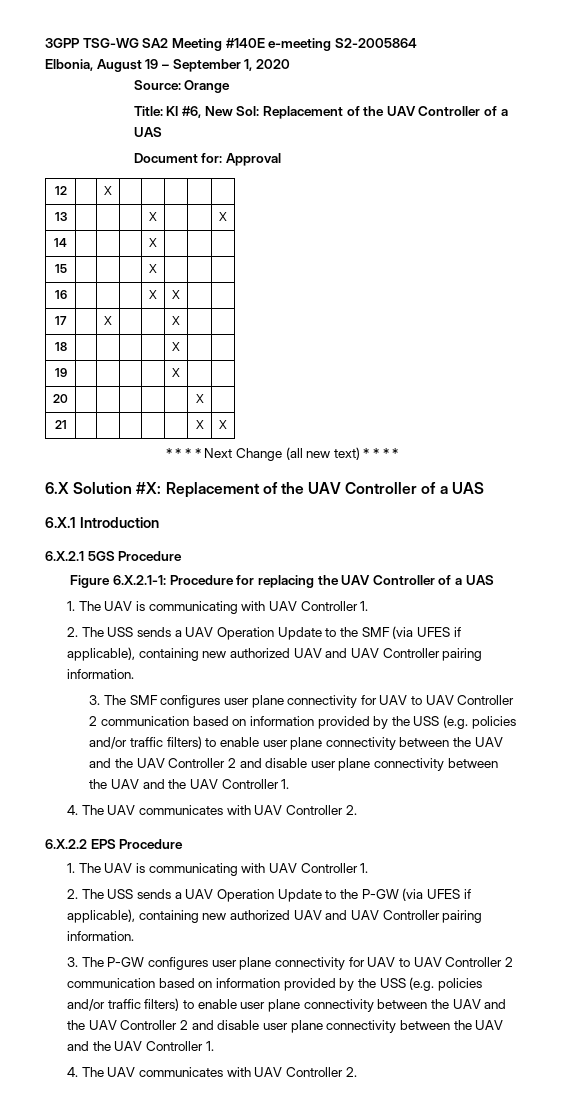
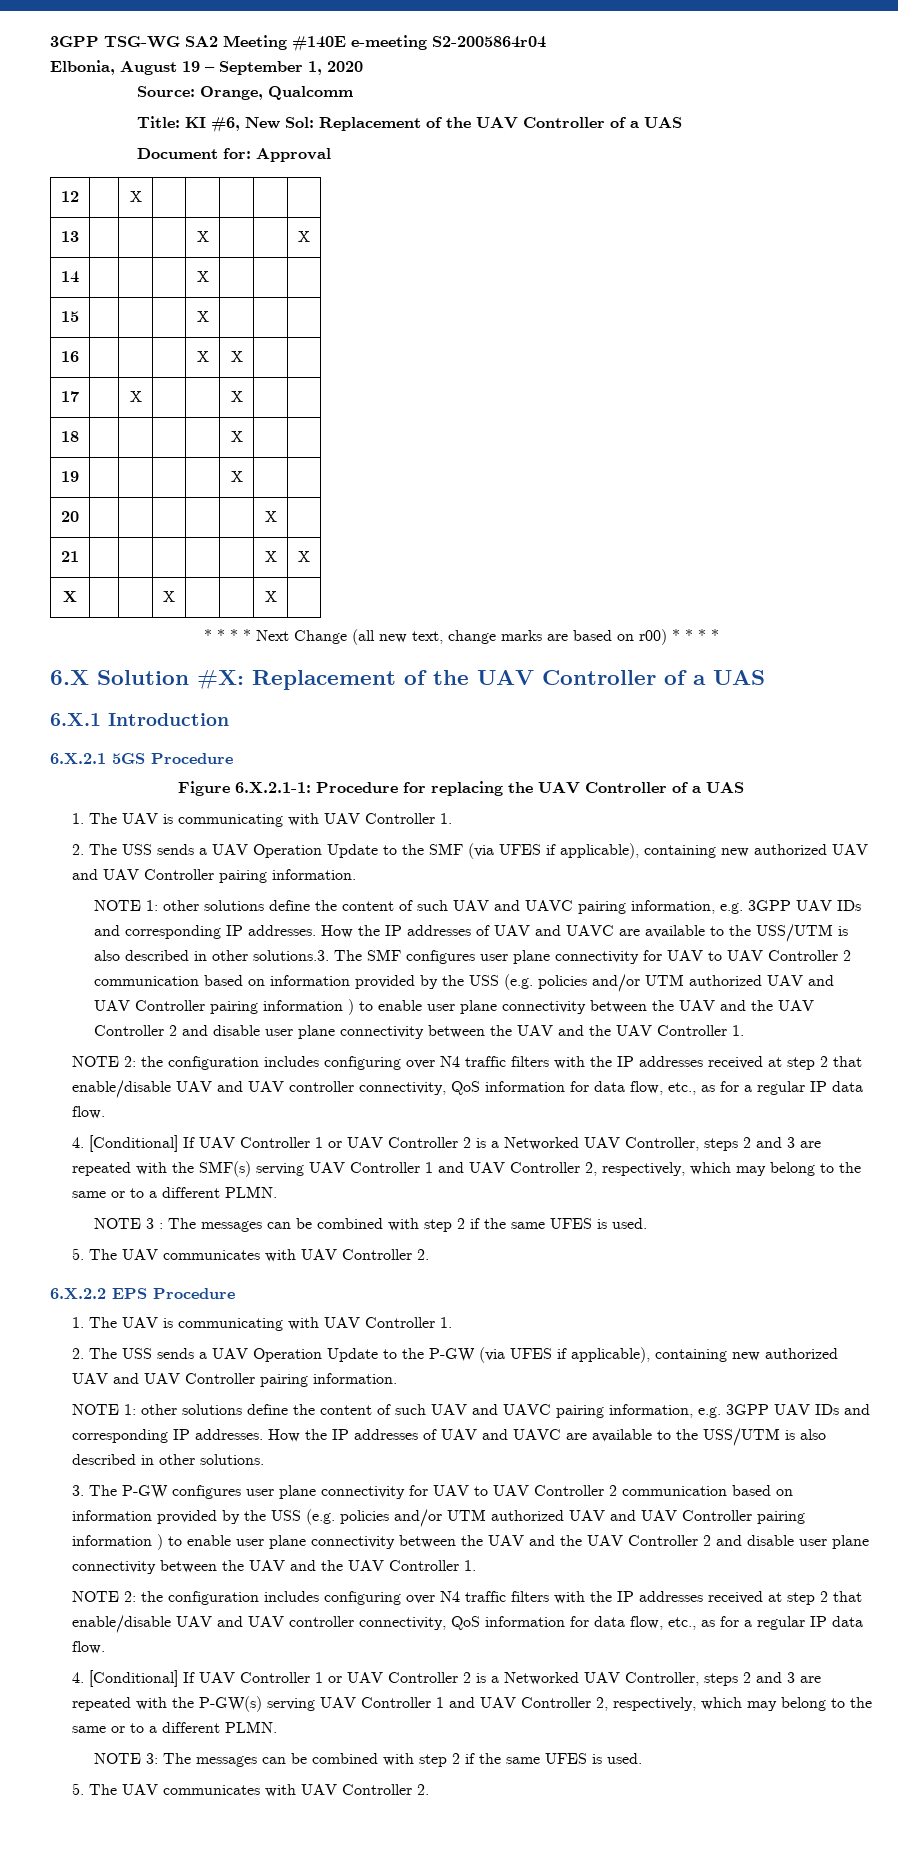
[334,38,417,48] S2-2005864 -> [432,36,546,48] S2-2005864r04
[184,80,231,93] Orange -> [200,86,354,100] Orange, Qualcomm
(227, 424) none -> [63,591,77,602] [163,591,175,602] [264,591,277,602] // X | | | X | | | X |
[333,447,360,460] text) -> [411,629,667,645] text, change marks are based on r00)
[89,695,101,705] 3. -> [93,900,861,914] [93,924,848,942] [93,950,329,961] NOTE 1: other solutions define the content of such UAV and UAVC pairing information, e.g. 3GPP UAV IDs and corresponding IP addresses. How the IP addresses of UAV and UAVC are available to the USS/UTM is also described in other solutions.3.
[129,736,202,749] traffic filters) -> [644,974,834,986] [93,999,354,1015] UTM authorized UAV and UAV Controller pairing information )
[67,805,79,815] 4. -> [71,1056,862,1070] [71,1080,863,1098] [71,1106,105,1119] [71,1135,821,1152] [71,1161,861,1177] [71,1186,277,1198] [93,1218,647,1232] [71,1248,84,1260] NOTE 2: the configuration includes configuring over N4 traffic filters with the IP addresses received at step 2 that enable/disable UAV and UAV controller connectivity, QoS information for data flow, etc., as for a regular IP data flow. // 4. [Conditional] If UAV Controller 1 or UAV Controller 2 is a Networked UAV Controller, steps 2 and 3 are repeated with the SMF(s) serving UAV Controller 1 and UAV Controller 2, respectively, which may belong to the same or to a different PLMN. // NOTE 3 : The messages can be combined with step 2 if the same UFES is used. // 5.
(135, 936) none -> [71,1404,870,1418] [71,1428,826,1446] [71,1454,264,1465] // NOTE 1: other solutions define the content of such UAV and UAVC pairing information, e.g. 3GPP UAV IDs and corresponding IP addresses. How the IP addresses of UAV and UAVC are available to the USS/UTM is also described in other solutions.
[107,998,180,1011] traffic filters) -> [446,1509,805,1524] [71,1534,163,1550] UTM authorized UAV and UAV Controller pairing information )
[67,1067,79,1077] 4. -> [71,1591,862,1605] [71,1615,863,1633] [71,1641,105,1654] [71,1670,821,1687] [71,1696,872,1712] [71,1721,277,1733] [93,1753,642,1767] [71,1783,84,1795] NOTE 2: the configuration includes configuring over N4 traffic filters with the IP addresses received at step 2 that enable/disable UAV and UAV controller connectivity, QoS information for data flow, etc., as for a regular IP data flow. // 4. [Conditional] If UAV Controller 1 or UAV Controller 2 is a Networked UAV Controller, steps 2 and 3 are repeated with the P-GW(s) serving UAV Controller 1 and UAV Controller 2, respectively, which may belong to the same or to a different PLMN. // NOTE 3: The messages can be combined with step 2 if the same UFES is used. // 5.

